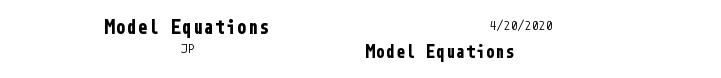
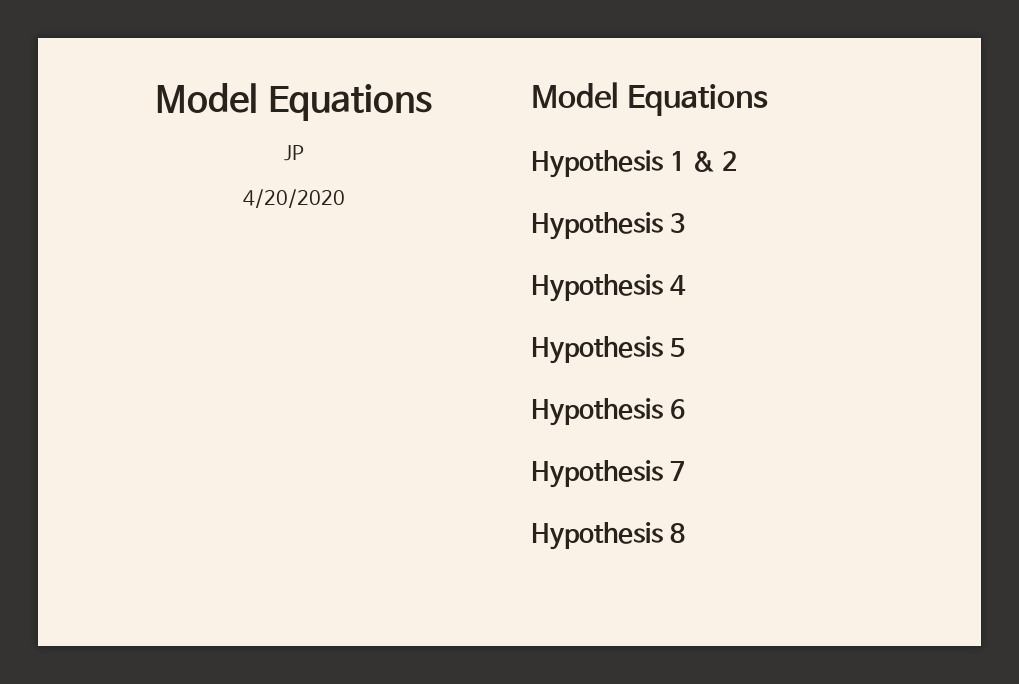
(515, 53) none -> [531,150,738,178] [531,212,686,240] [531,274,687,302] [531,336,686,364] [531,398,686,426] [531,460,686,488] [531,522,686,550] // Hypothesis 1 & 2 // Hypothesis 3 // Hypothesis 4 // Hypothesis 5 // Hypothesis 6 // Hypothesis 7 // Hypothesis 8

